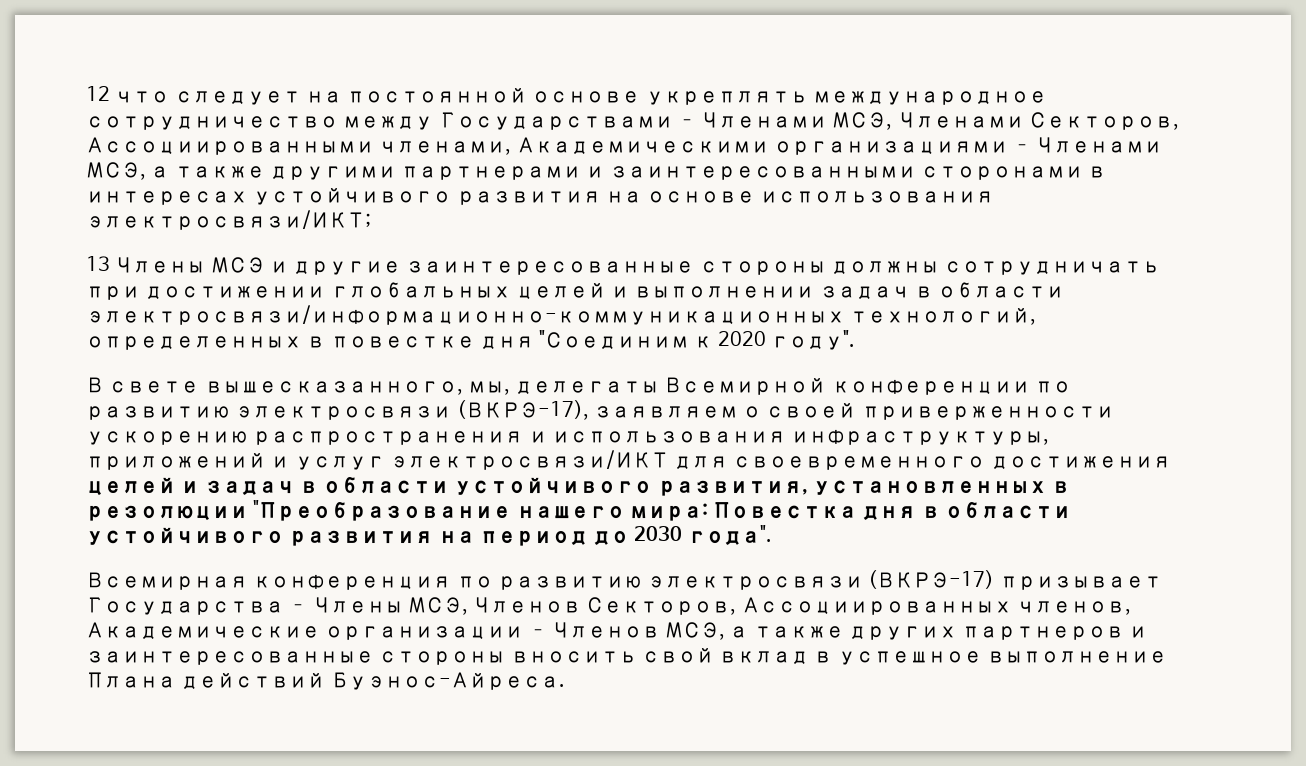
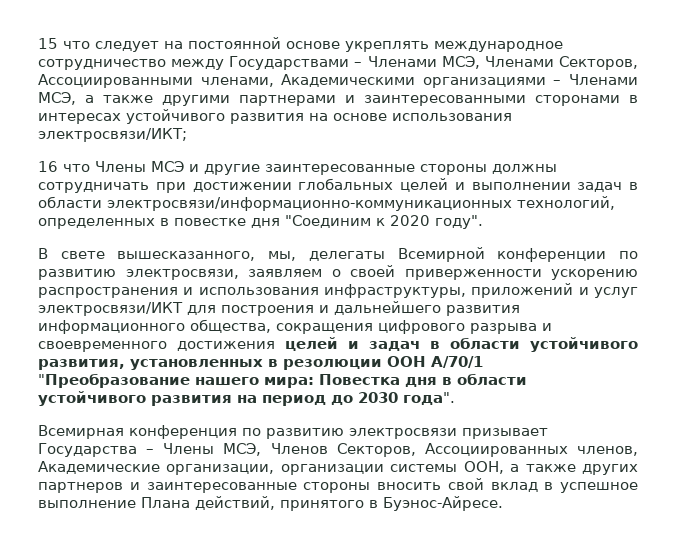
[86,86,110,101] 12 -> [38,38,58,49] 15
[86,256,110,271] 13 -> [38,161,90,172] 16 что
[235,400,589,420] электросвязи (ВКРЭ-17), -> [125,269,239,280] электросвязи,
(729, 463) none -> [221,301,520,316] [38,319,552,334] построения и дальнейшего развития информационного общества, сокращения цифрового разрыва и
(248, 513) none -> [387,356,483,368] ООН A/70/1
[868,570,995,589] (ВКРЭ-17) -> (457, 433) none
[325,622,726,640] организации – Членов МСЭ, -> [166,461,504,475] организации, организации системы ООН,
[181,672,565,690] действий Буэнос-Айреса. -> [195,496,503,511] действий, принятого в Буэнос-Айресе.

